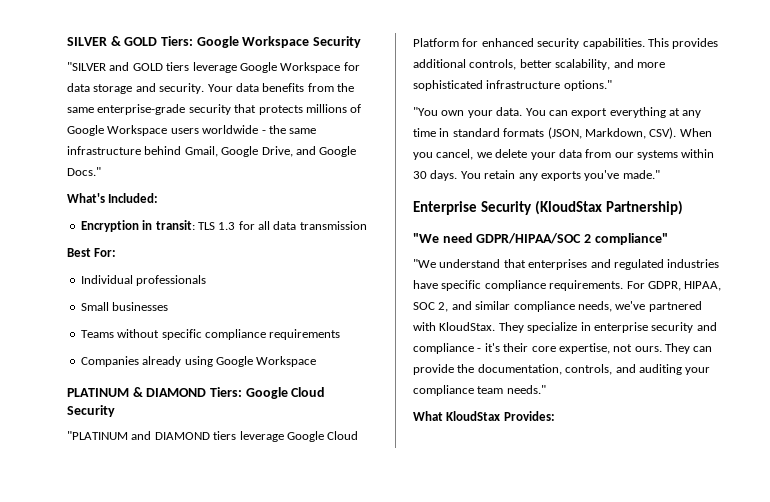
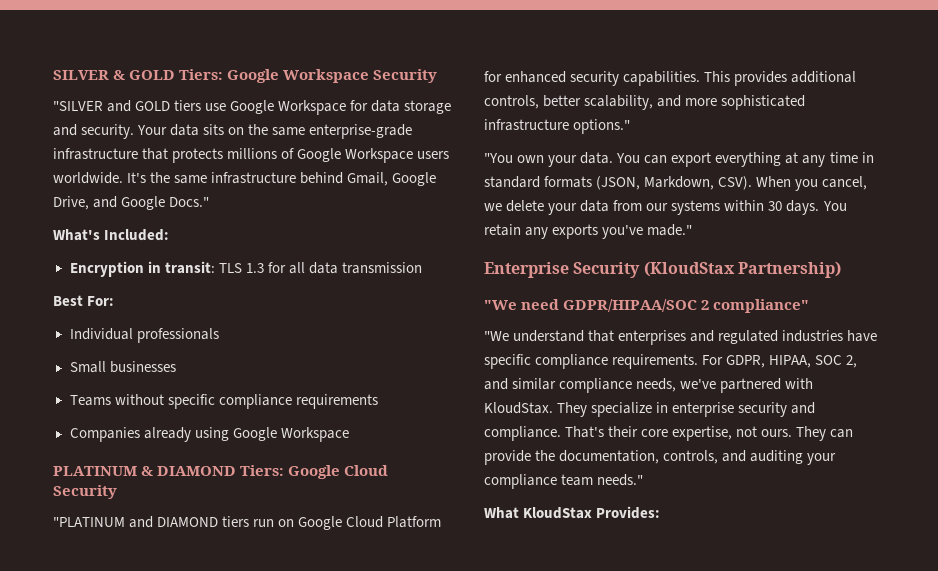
[192,62,237,73] leverage -> [205,103,227,111] use
[262,83,334,92] benefits from -> [203,124,245,135] sits on
[188,104,231,115] security -> [53,148,138,160] infrastructure
[202,125,266,134] worldwide - -> [53,172,147,184] worldwide. It's
[239,431,284,442] leverage -> [253,519,295,527] run on
[413,343,500,354] compliance - it's -> [484,426,605,441] compliance. That's

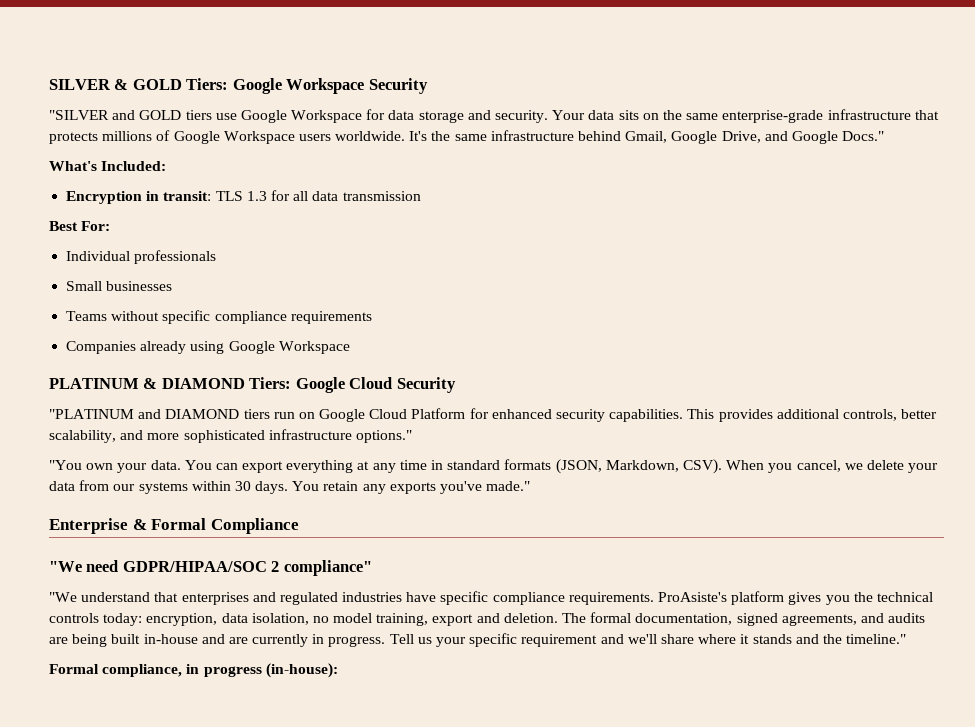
[573,261,841,278] Security (KloudStax Partnership) -> [132,518,299,534] & Formal Compliance
[702,355,858,368] [484,378,814,393] [484,402,816,417] [484,426,854,441] [484,450,837,465] [484,474,644,489] [484,506,661,519] For GDPR, HIPAA, SOC 2, and similar compliance needs, we've partnered with KloudStax. They specialize in enterprise security and compliance. That's their core expertise, not ours. They can provide the documentation, controls, and auditing your compliance team needs." // What KloudStax Provides: -> [658,591,933,605] [49,612,926,626] [49,633,907,647] [49,663,338,678] ProAsiste's platform gives you the technical controls today: encryption, data isolation, no model training, export and deletion. The formal documentation, signed agreements, and audits are being built in-house and are currently in progress. Tell us your specific requirement and we'll share where it stands and the timeline." // Formal compliance, in progress (in-house):

